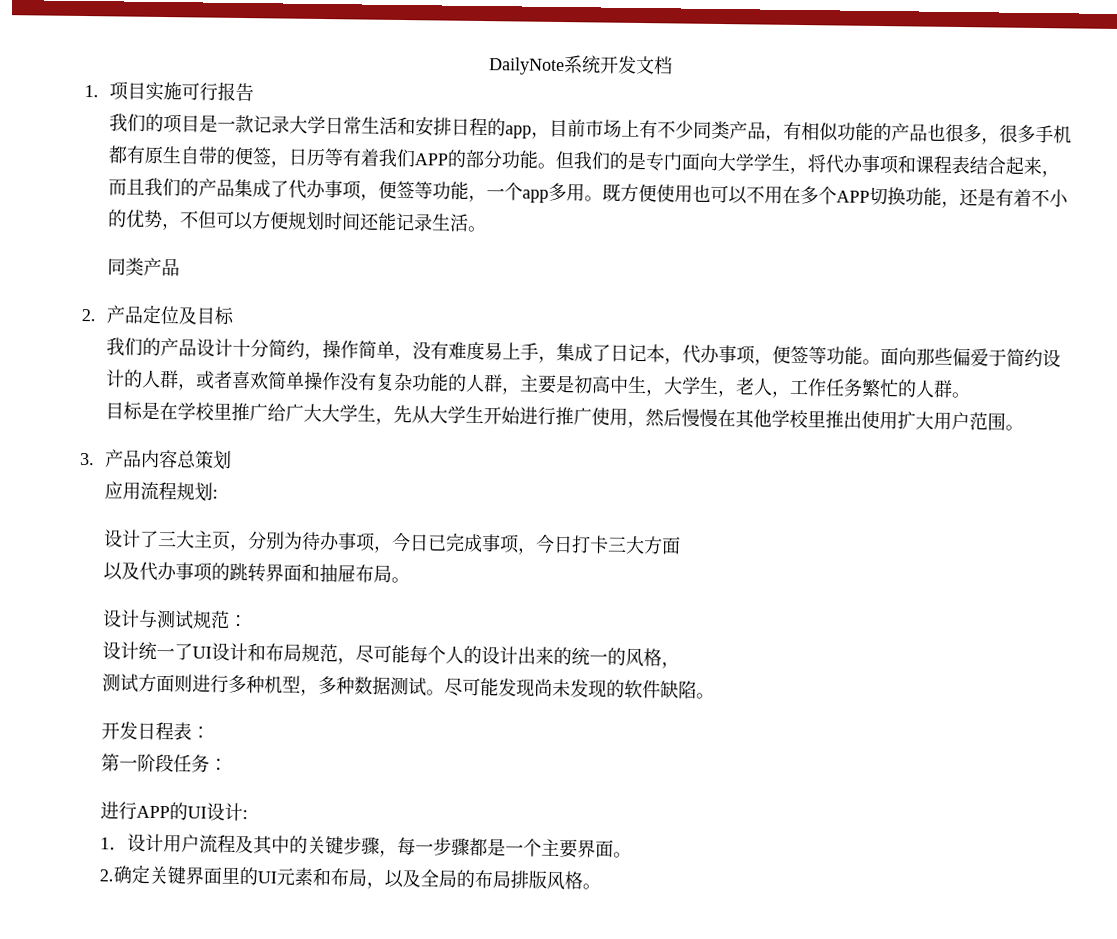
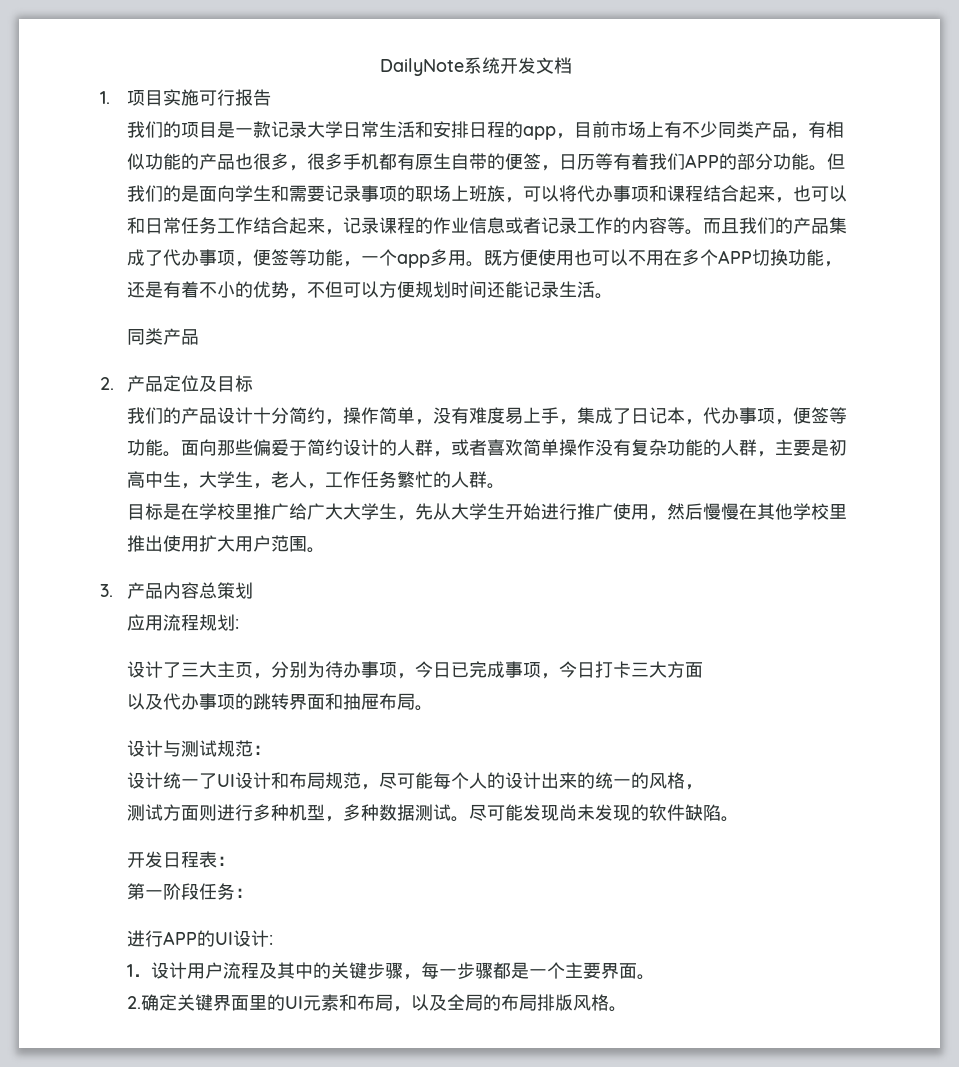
[644,152,808,175] 专门面向大学学生， -> [198,185,559,203] 面向学生和需要记录事项的职场上班族，可以
[950,155,1060,178] 表结合起来， -> [702,185,847,203] [126,217,703,235] 结合起来，也可以和日常任务工作结合起来，记录课程的作业信息或者记录工作的内容等。

